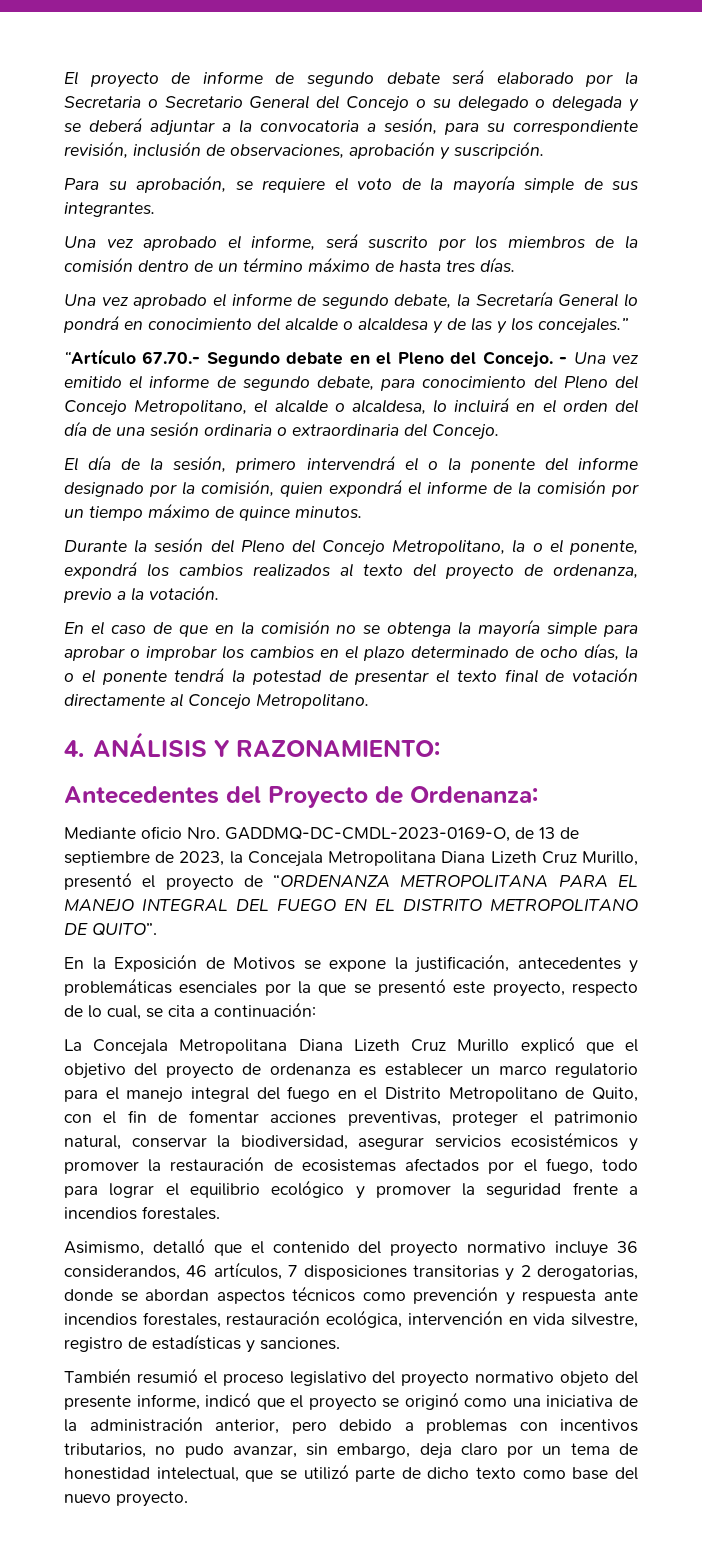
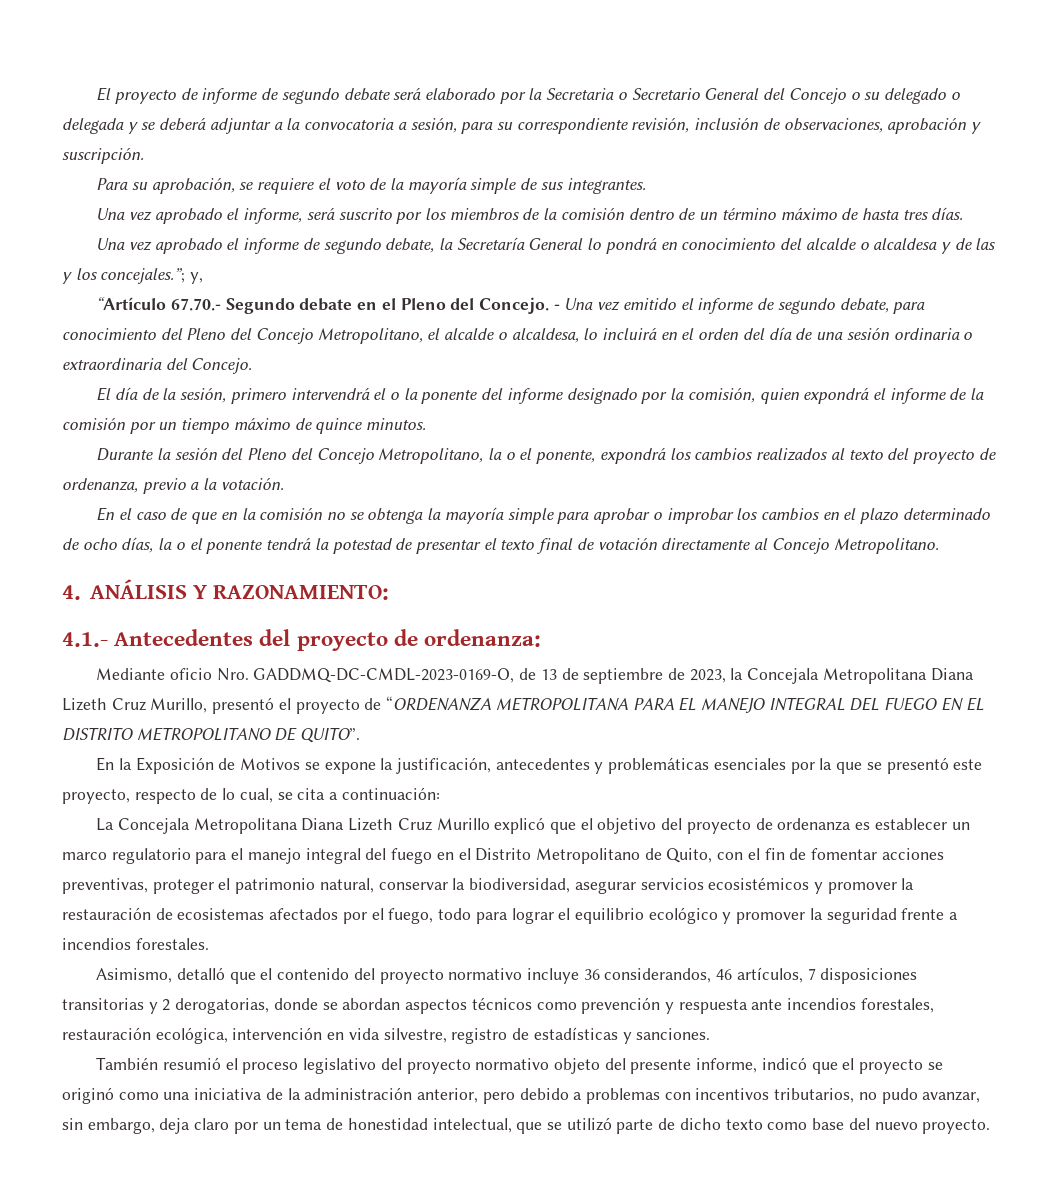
[538,317,628,334] concejales.” -> [100,268,204,284] concejales.”; y,
(440, 748) none -> [62,632,108,647] 4.1.-
[268,786,538,808] Proyecto de Ordenanza: -> [296,629,542,651] proyecto de ordenanza:

